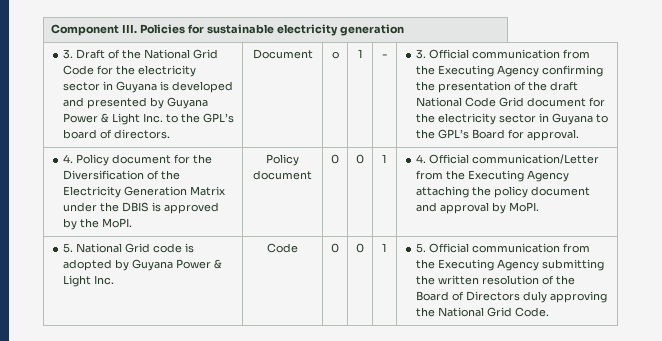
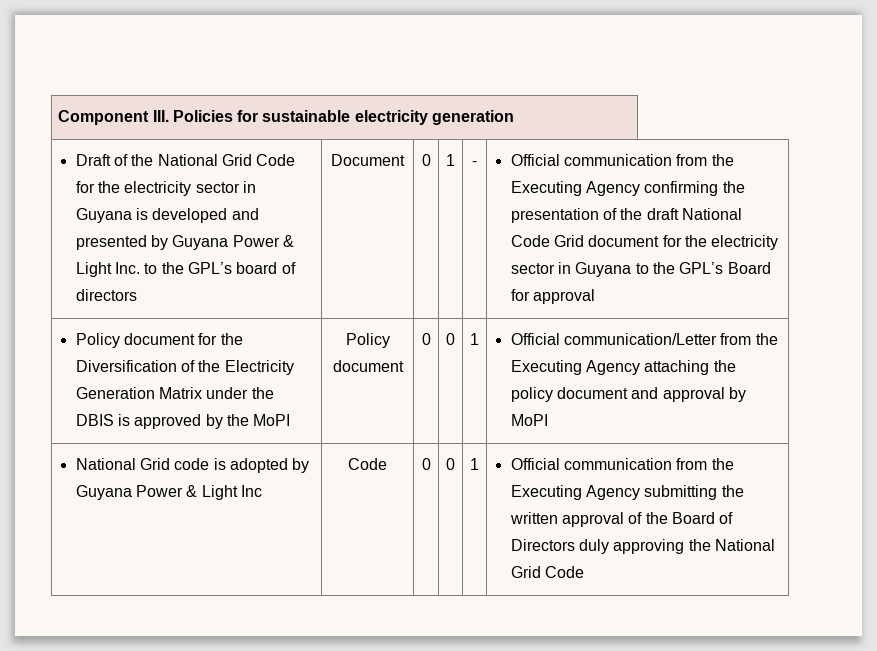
[63,49,74,59] 3. -> (515, 117) none
[114,129,171,139] directors. -> [75,289,137,301] directors
[331,51,339,59] o -> [421,154,431,166] 0
[416,49,427,59] 3. -> (477, 163) none
[527,129,580,141] [63,154,74,163] approval. // 4. -> [533,289,596,304] approval //
[102,218,133,228] MoPI. -> [253,414,291,426] MoPI
[416,154,427,163] 4. -> (479, 339) none
[509,202,540,212] [63,243,74,253] MoPI. // 5. -> [510,414,548,426] MoPI //
[94,275,115,285] Inc. -> [241,485,263,497] Inc
[416,243,427,253] 5. -> (479, 464) none
[482,275,540,285] resolution -> [562,512,625,527] approval
[515,307,550,317] Code. -> [545,566,585,578] Code

